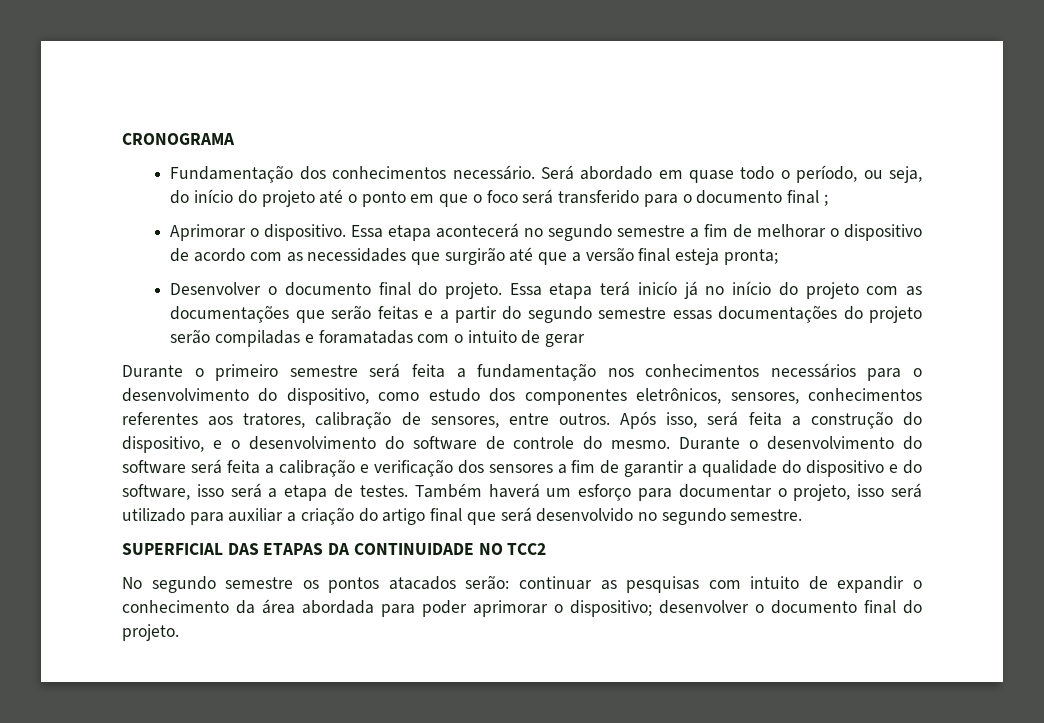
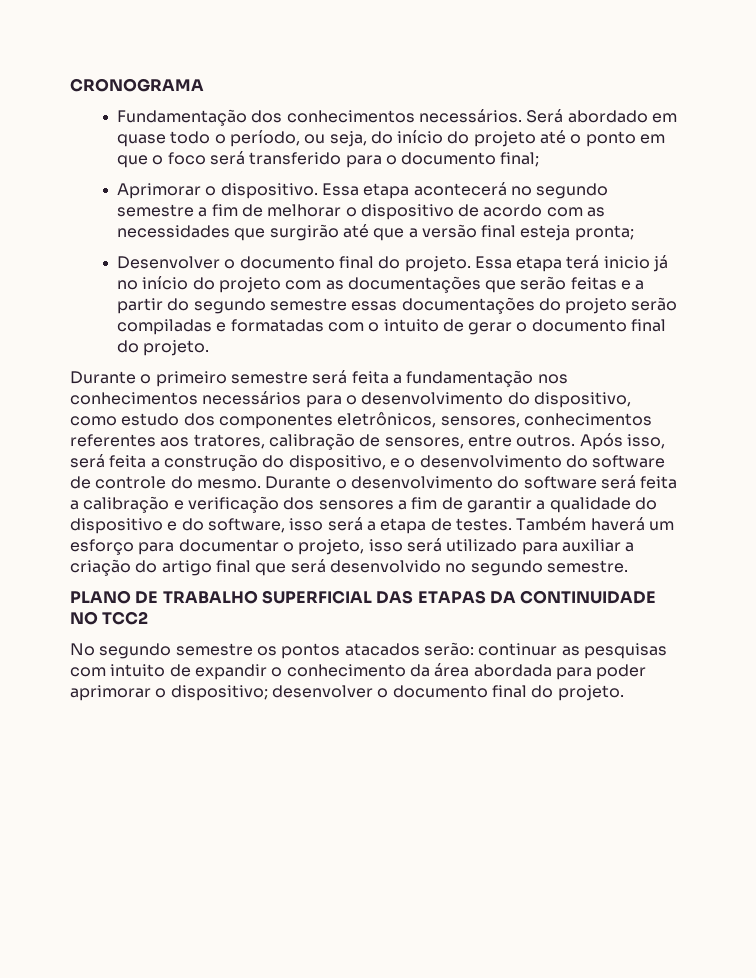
[452,165,535,180] necessário. -> [418,109,522,123] necessários.
[786,190,828,206] final ; -> [500,152,540,167] final;
[637,281,677,295] inicío -> [603,256,650,269] inicio
[318,330,413,344] foramatadas -> [230,319,324,332] formatadas
(586, 340) none -> [516,319,667,332] [116,340,210,356] o documento final do projeto.
(803, 515) none -> [70,590,258,604] PLANO DE TRABALHO

